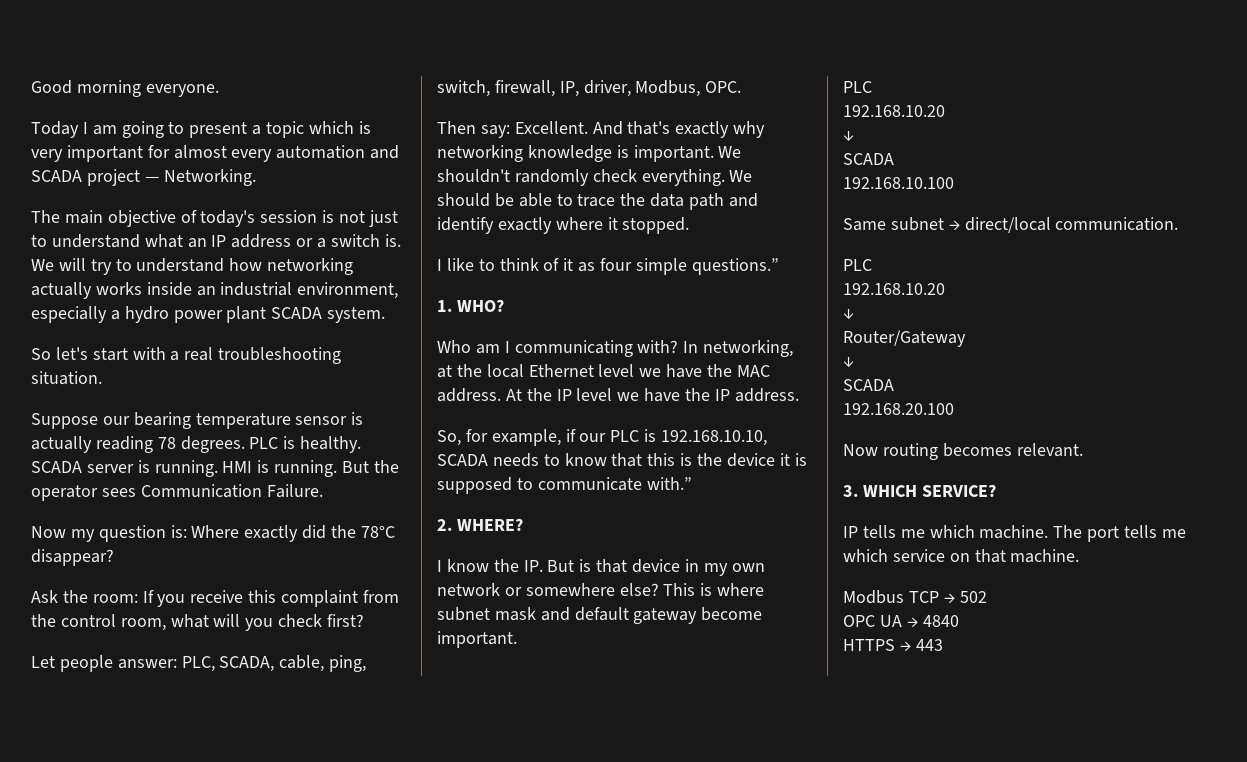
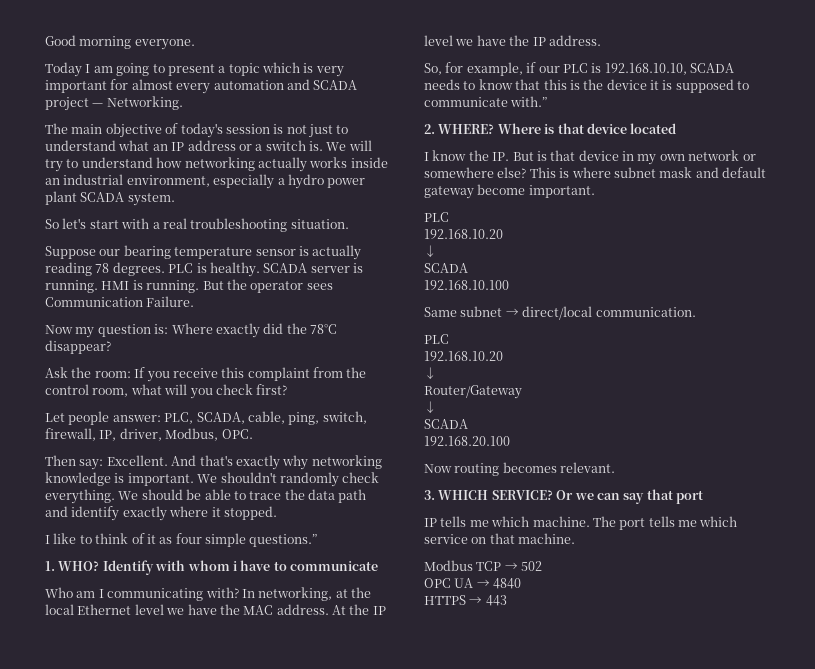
(504, 305) none -> [102,560,378,575] Identify with whom i have to communicate
(523, 524) none -> [497,123,677,134] Where is that device located
(996, 490) none -> [556,489,703,504] Or we can say that port

